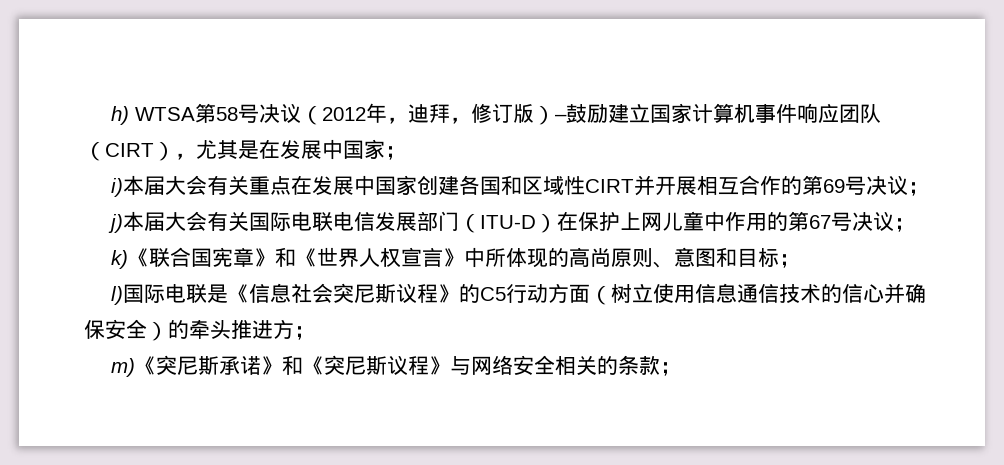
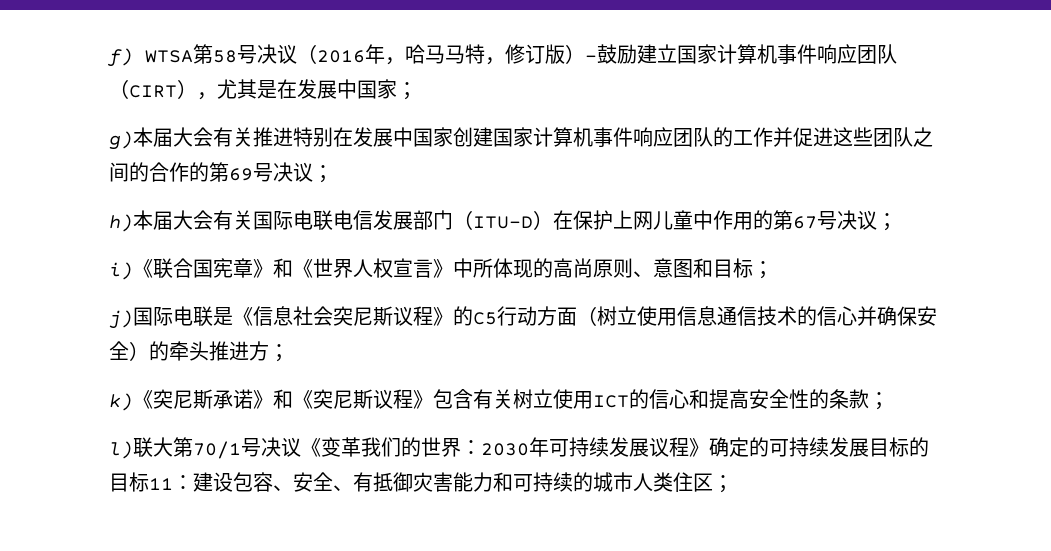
[110,106,129,125] h) -> [107,48,133,67] f)
[321,103,450,124] 2012年，迪拜 -> [317,44,485,65] 2016年，哈马马特
[110,175,291,197] i)本届大会有关重点 -> [109,127,333,150] g)本届大会有关推进特别
[458,175,739,196] 各国和区域性CIRT并开展相互 -> [493,127,933,147] [109,162,149,182] 国家计算机事件响应团队的工作并促进这些团队之间的
[107,214,123,233] j) -> [109,214,133,232] h)
[110,250,128,269] k) -> [109,262,133,280] i)
[110,286,123,305] l) -> [109,310,133,329] j)
[110,358,135,377] m) -> [109,393,133,411] k)
[449,355,660,375] 与网络安全相关的条款 -> [433,389,889,410] [109,437,929,459] [109,472,713,492] 包含有关树立使用ICT的信心和提高安全性的条款； // l)联大第70/1号决议《变革我们的世界：2030年可持续发展议程》确定的可持续发展目标的目标11：建设包容、安全、有抵御灾害能力和可持续的城市人类住区

